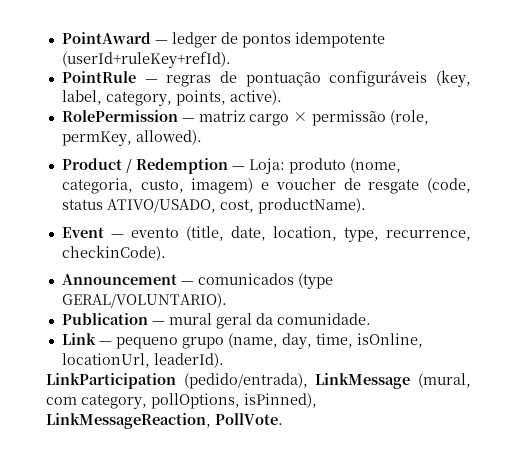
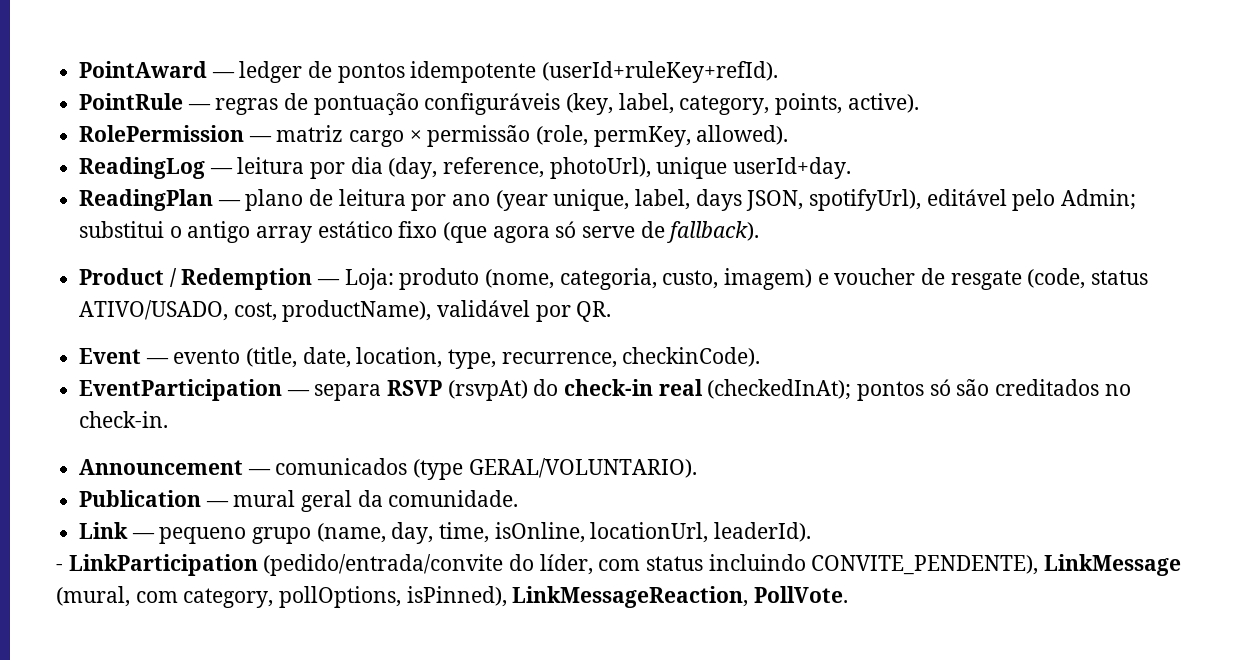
(202, 137) none -> [79,157,852,179] [79,189,1137,211] [79,221,760,243] // ReadingLog — leitura por dia (day, reference, photoUrl), unique userId+day. // ReadingPlan — plano de leitura por ano (year unique, label, days JSON, spotifyUrl), editável pelo Admin; substitui o antigo array estático fixo (que agora só serve de fallback).
[257,198,366,214] productName). -> [282,300,612,322] productName), validável por QR.
(166, 253) none -> [79,379,1131,401] [79,411,169,428] // EventParticipation — separa RSVP (rsvpAt) do check-in real (checkedInAt); pontos só são creditados no check-in.
[46,373,308,389] LinkParticipation (pedido/entrada), -> [56,554,1039,576] - LinkParticipation (pedido/entrada/convite do líder, com status incluindo CONVITE_PENDENTE),

